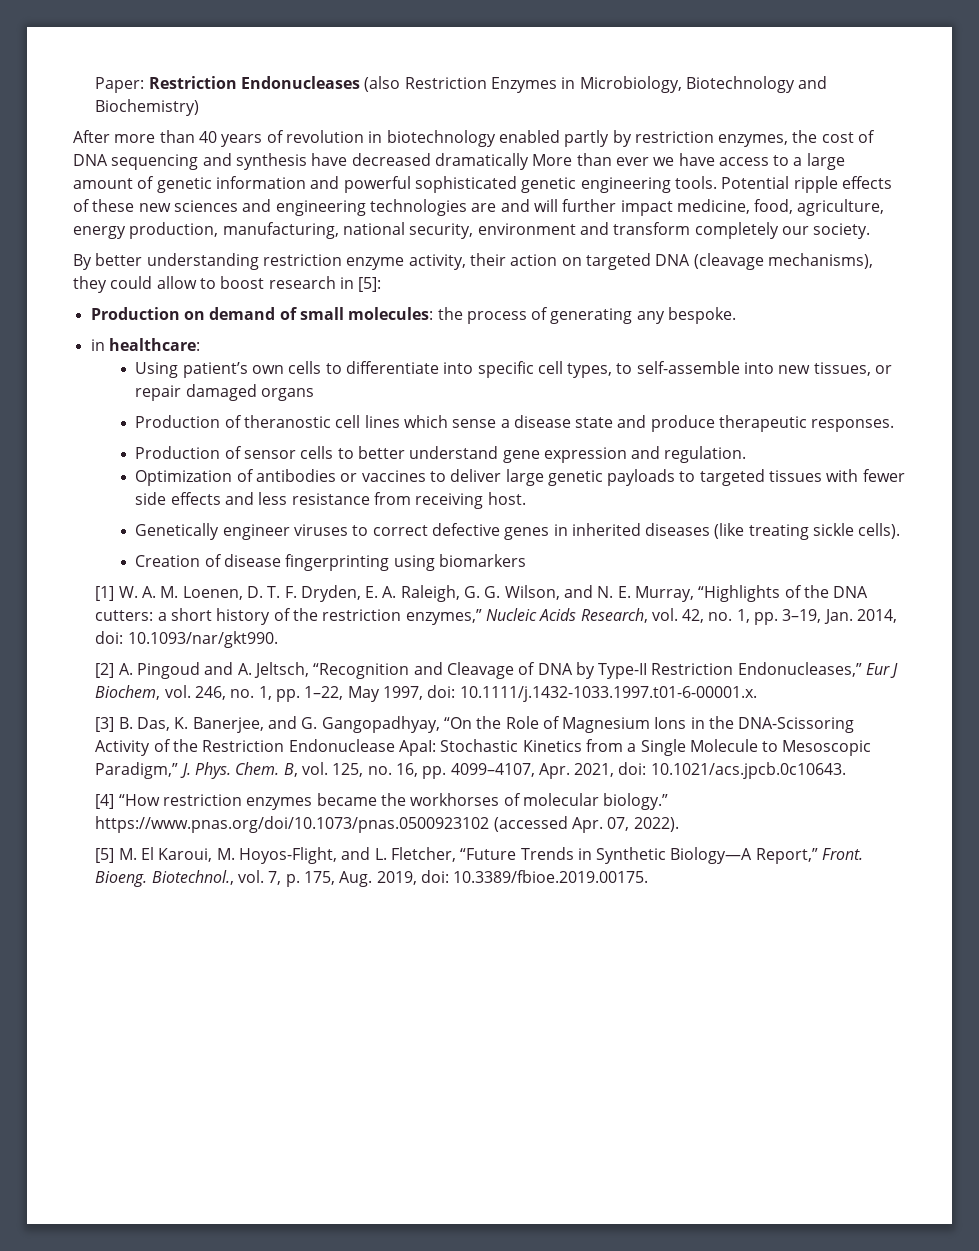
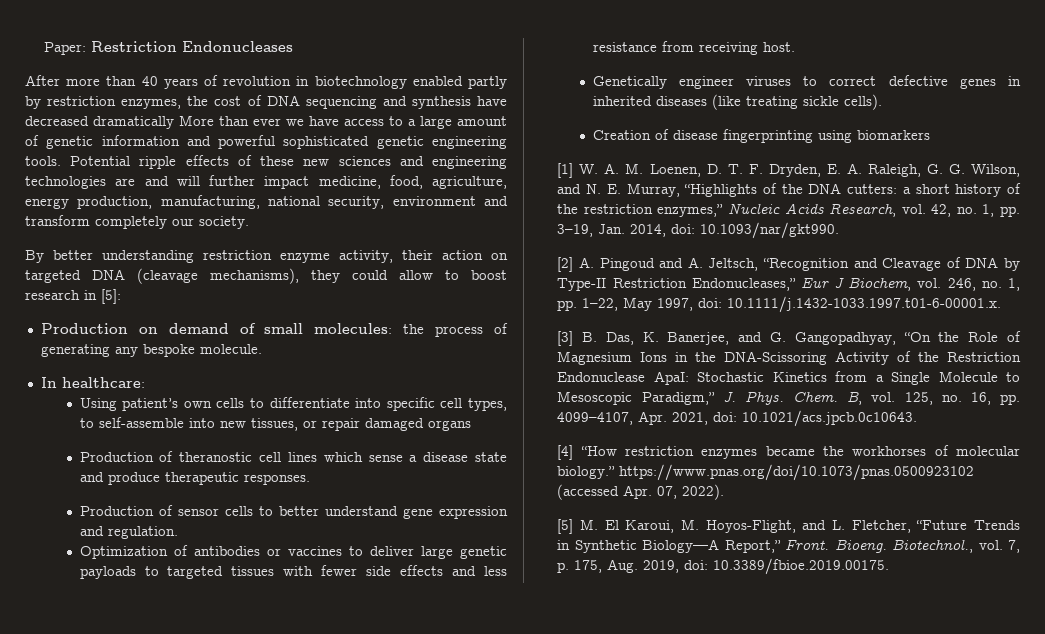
[364,76,828,93] [95,99,200,116] (also Restriction Enzymes in Microbiology, Biotechnology and Biochemistry) -> (294, 46) none
[668,307,737,324] [90,339,105,351] bespoke. // in -> [142,344,262,357] [40,377,57,388] bespoke molecule. // In

